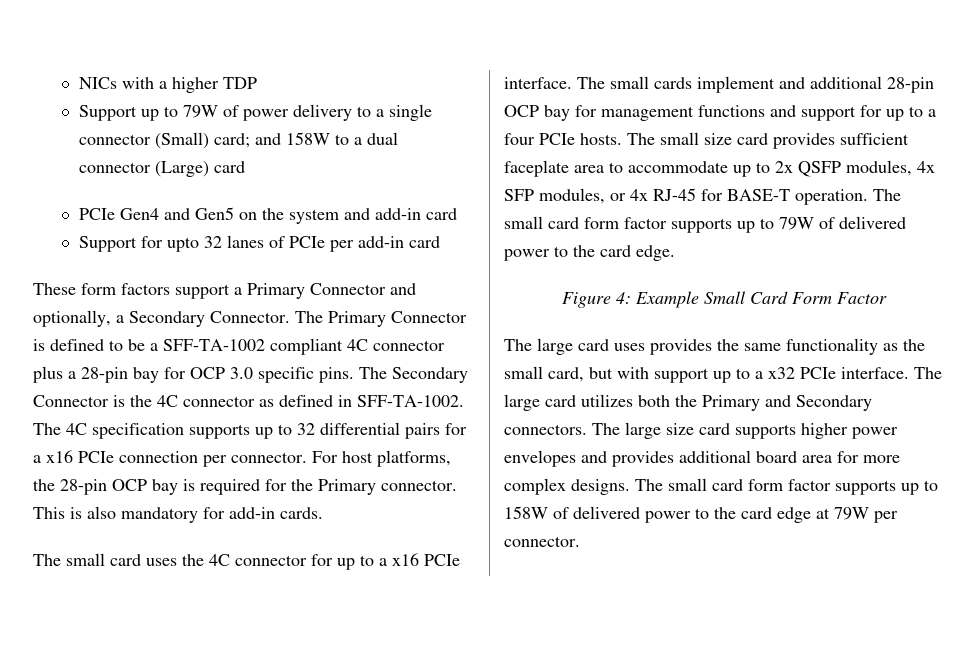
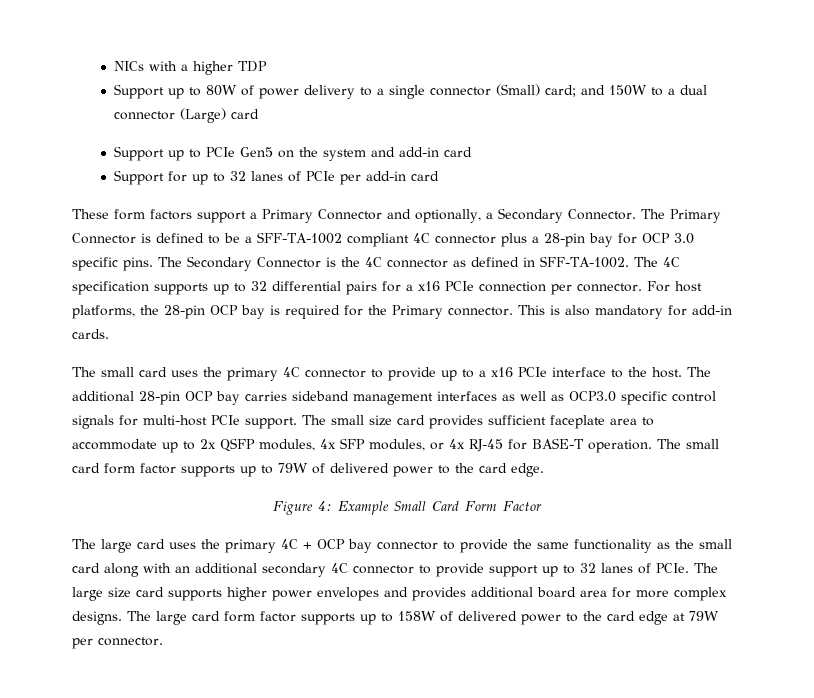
[182,105,218,118] 79W -> [205,85,237,96] 80W
[285,132,330,145] 158W -> [608,85,647,96] 150W
[78,208,190,220] PCIe Gen4 and -> [113,146,235,161] Support up to PCIe
[166,237,199,252] upto -> [191,173,225,185] up to
[209,554,333,566] 4C connector for -> [227,367,436,381] primary 4C connector to provide
[504,76,934,93] [504,105,936,121] [504,133,622,145] interface. The small cards implement and additional 28-pin OCP bay for management functions and support for up to a four PCIe hosts. -> [552,367,711,378] [72,391,716,405] [72,415,297,429] interface to the host. The additional 28-pin OCP bay carries sideband management interfaces as well as OCP3.0 specific control signals for multi-host PCIe support.
[650,339,712,355] provides -> [201,539,508,553] the primary 4C + OCP bay connector to provide
[548,367,942,383] [504,394,872,411] [504,424,587,435] card, but with support up to a x32 PCIe interface. The large card utilizes both the Primary and Secondary connectors. -> [72,563,689,577] card along with an additional secondary 4C connector to provide support up to 32 lanes of PCIe.
[668,478,707,491] small -> [156,611,187,625] large

